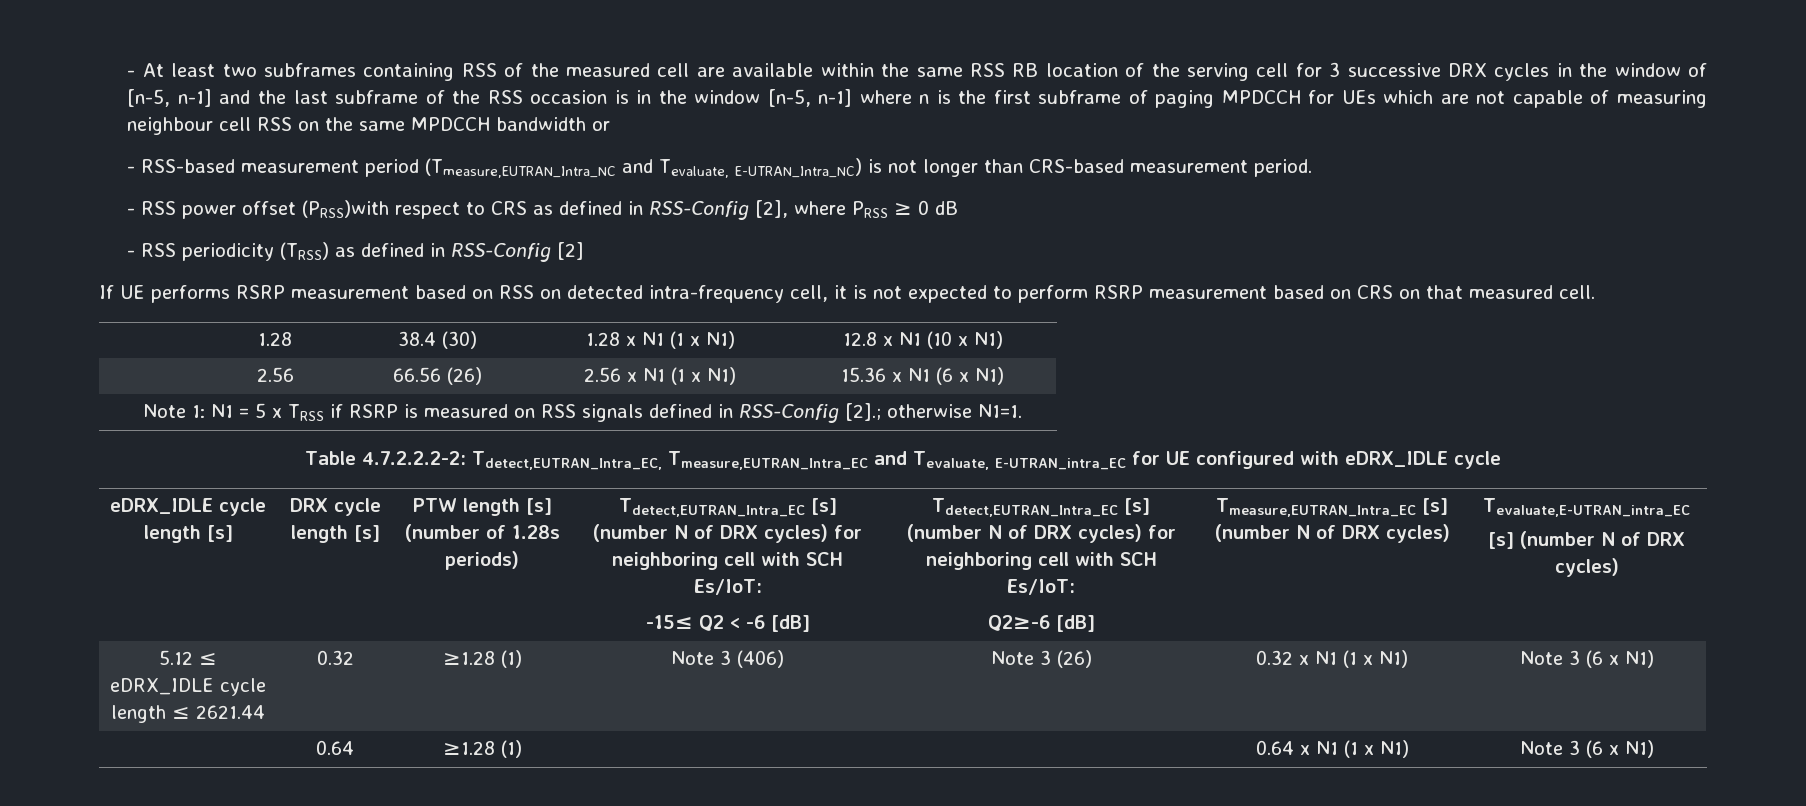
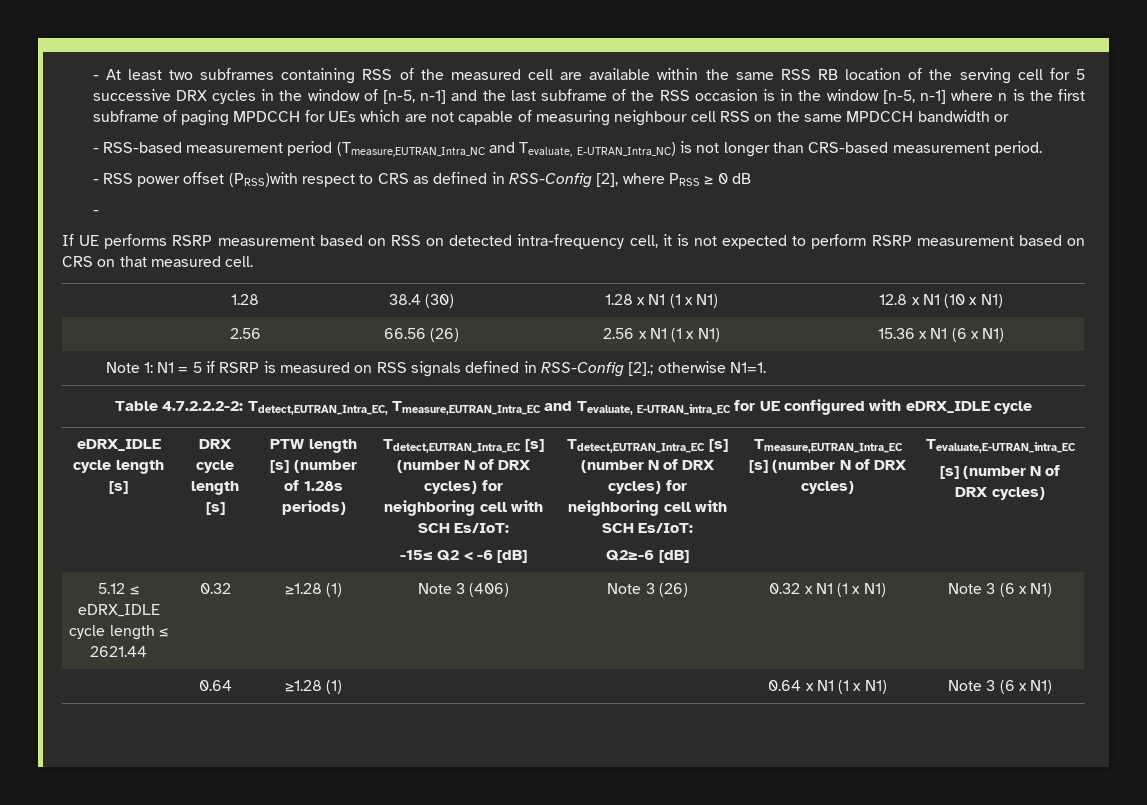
[1329,62,1341,77] 3 -> [1076,69,1086,80] 5
[141,242,585,262] RSS periodicity (TRSS) as defined in RSS-Config [2] -> (99, 212) none
[272,404,325,421] x TRSS -> (202, 367) none

